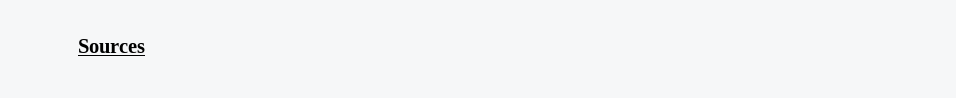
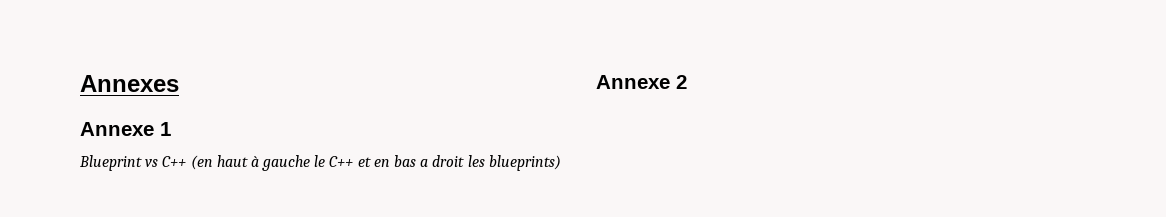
[78,39,145,53] Sources -> [80,75,179,92] [80,122,171,136] [79,155,561,171] [596,75,687,89] Annexes // Annexe 1 // Blueprint vs C++ (en haut à gauche le C++ et en bas a droit les blueprints) // Annexe 2

